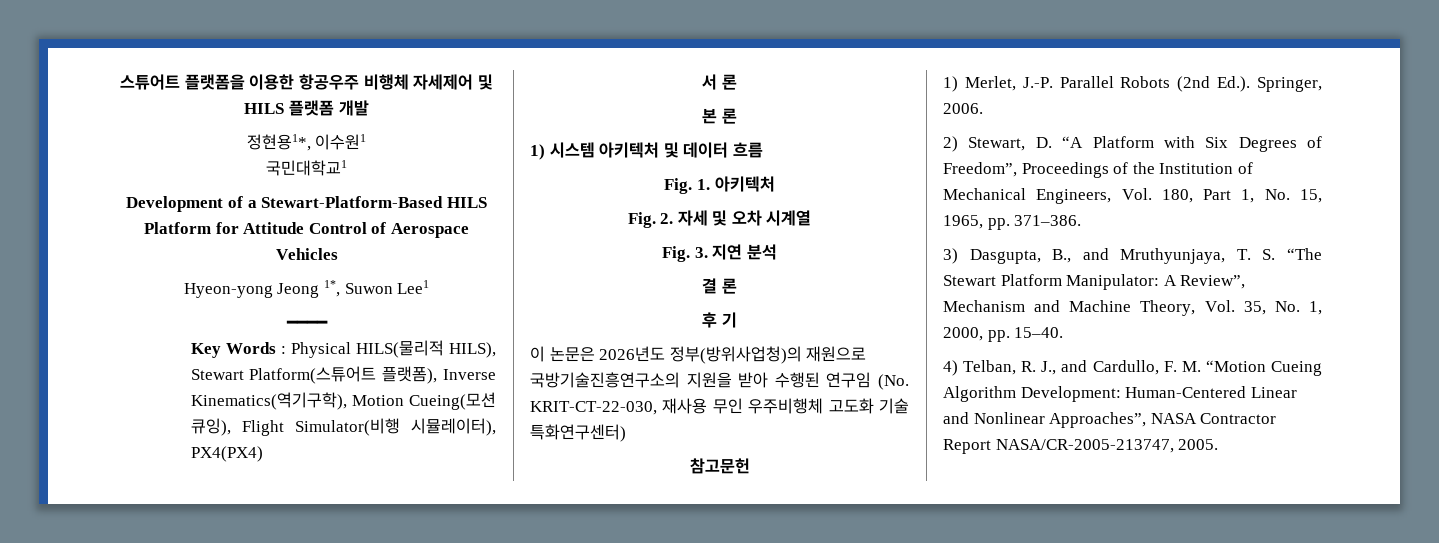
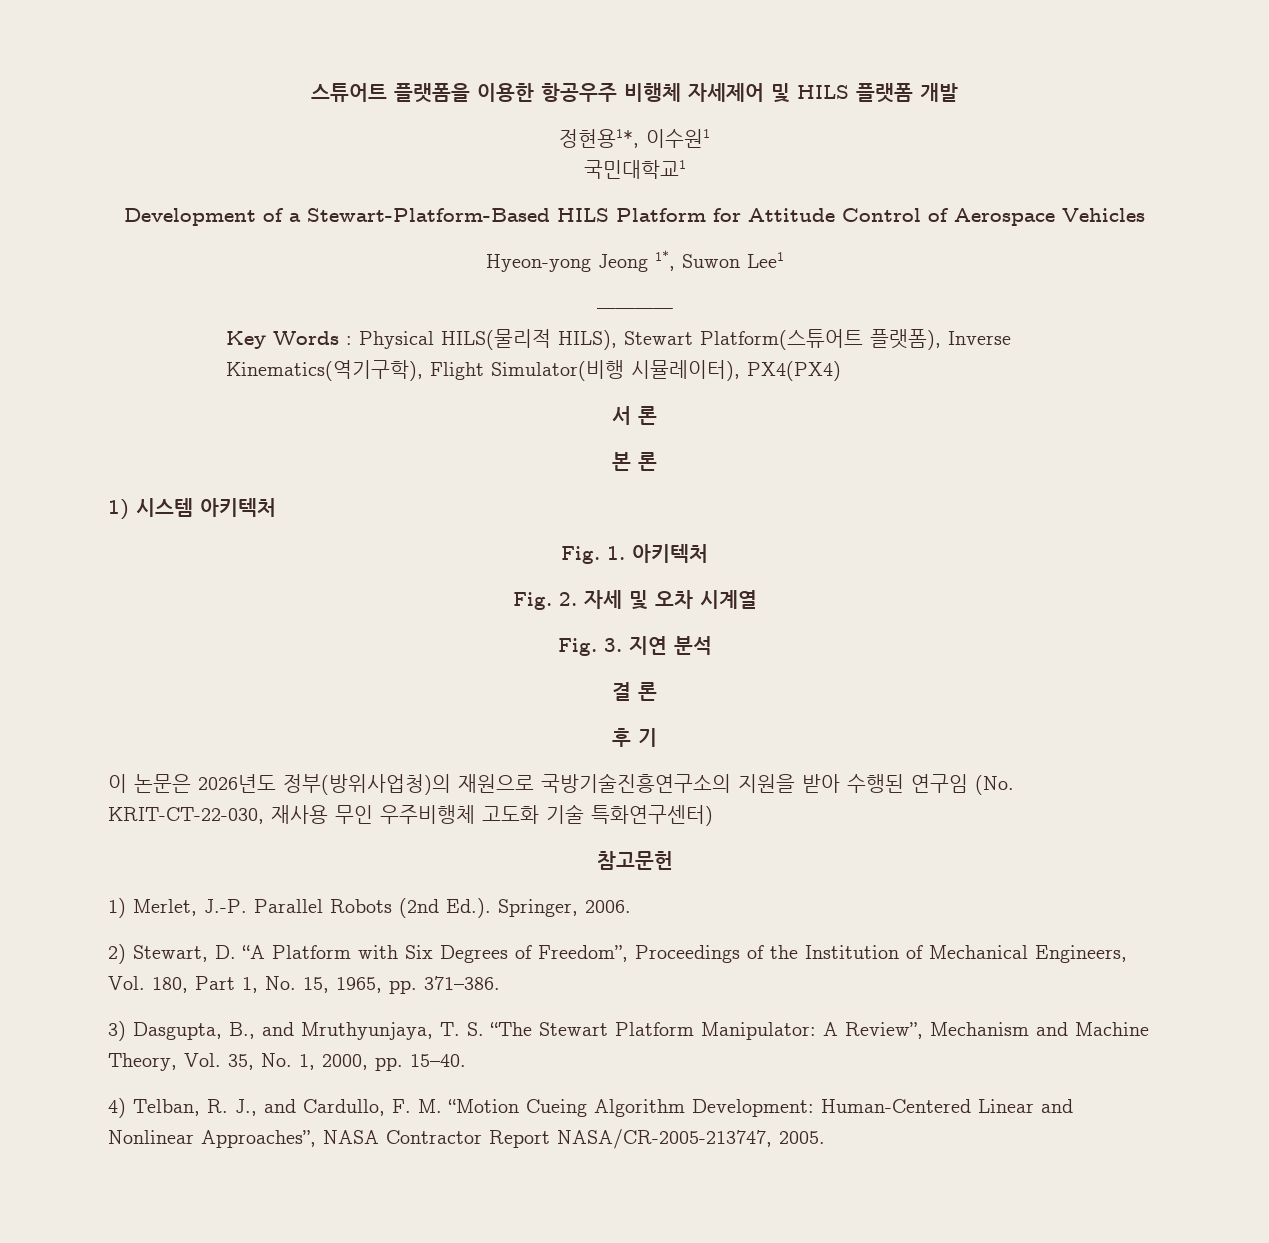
[351,392,496,410] [190,418,231,436] Motion Cueing(모션 큐잉), -> (424, 370) none
[663,142,763,158] 및 데이터 흐름 -> (276, 507) none

